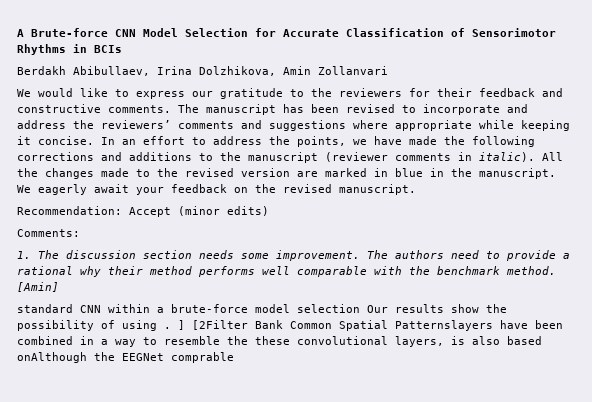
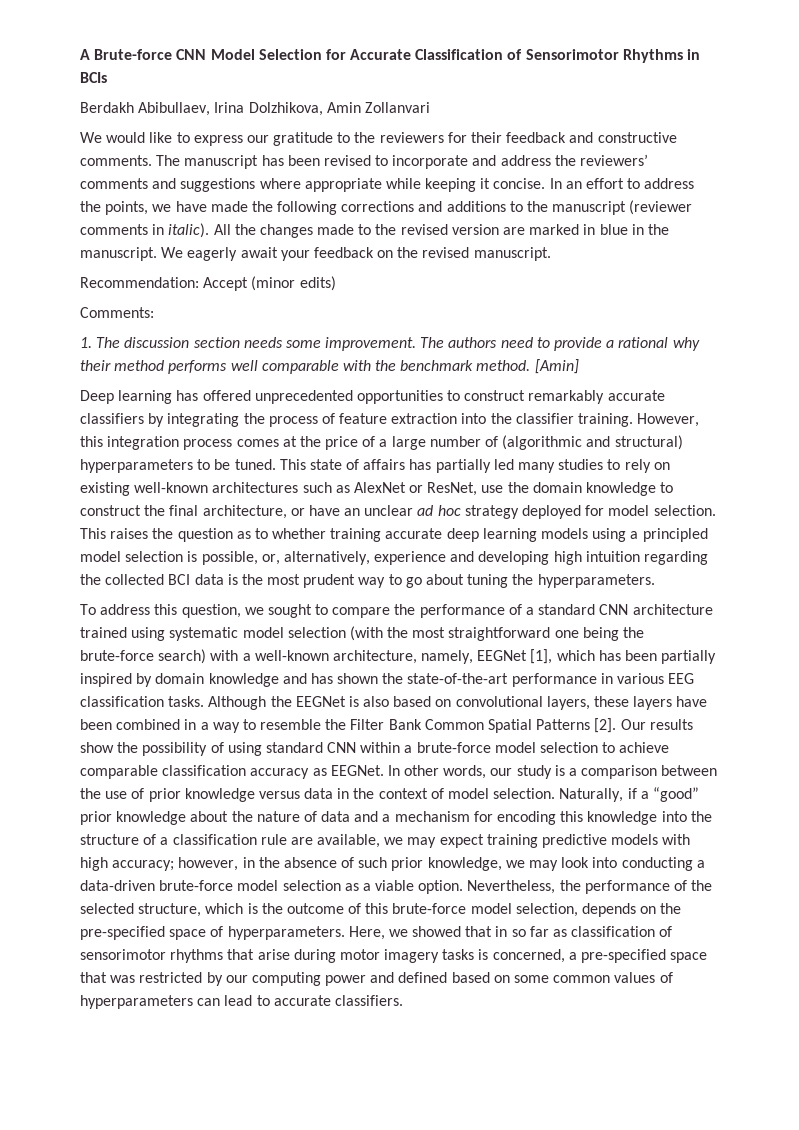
[17,304,507,313] [17,320,493,331] standard CNN within a brute-force model selection Our results show the possibility of using . ] [2Filter Bank Common Spatial Patternslayers -> [80,390,665,404] [80,413,700,427] [80,435,683,450] [80,459,670,473] [80,482,674,496] [80,505,716,519] [80,528,708,542] [80,551,709,565] [80,574,655,588] [80,604,713,618] [80,626,645,641] [80,649,717,664] [80,673,695,687] [80,696,673,710] Deep learning has offered unprecedented opportunities to construct remarkably accurate classifiers by integrating the process of feature extraction into the classifier training. However, this integration process comes at the price of a large number of (algorithmic and structural) hyperparameters to be tuned. This state of affairs has partially led many studies to rely on existing well-known architectures such as AlexNet or ResNet, use the domain knowledge to construct the final architecture, or have an unclear ad hoc strategy deployed for model selection. This raises the question as to whether training accurate deep learning models using a principled model selection is possible, or, alternatively, experience and developing high intuition regarding the collected BCI data is the most prudent way to go about tuning the hyperparameters. // To address this question, we sought to compare the performance of a standard CNN architecture trained using systematic model selection (with the most straightforward one being the brute-force search) with a well-known architecture, namely, EEGNet [1], which has been partially inspired by domain knowledge and has shown the state-of-the-art performance in various EEG classification tasks. Although the EEGNet is also based on convolutional layers, these layers
[255,336,542,347] [17,352,234,363] these convolutional layers, is also based onAlthough the EEGNet comprable -> [350,718,693,733] [80,742,670,756] [80,765,718,779] [80,787,699,802] [80,811,712,825] [80,834,691,848] [80,857,705,871] [80,880,713,894] [80,903,682,917] [80,926,673,940] [80,949,708,963] [80,972,673,986] [80,995,403,1009] Filter Bank Common Spatial Patterns [2]. Our results show the possibility of using standard CNN within a brute-force model selection to achieve comparable classification accuracy as EEGNet. In other words, our study is a comparison between the use of prior knowledge versus data in the context of model selection. Naturally, if a “good” prior knowledge about the nature of data and a mechanism for encoding this knowledge into the structure of a classification rule are available, we may expect training predictive models with high accuracy; however, in the absence of such prior knowledge, we may look into conducting a data-driven brute-force model selection as a viable option. Nevertheless, the performance of the selected structure, which is the outcome of this brute-force model selection, depends on the pre-specified space of hyperparameters. Here, we showed that in so far as classification of sensorimotor rhythms that arise during motor imagery tasks is concerned, a pre-specified space that was restricted by our computing power and defined based on some common values of hyperparameters can lead to accurate classifiers.

